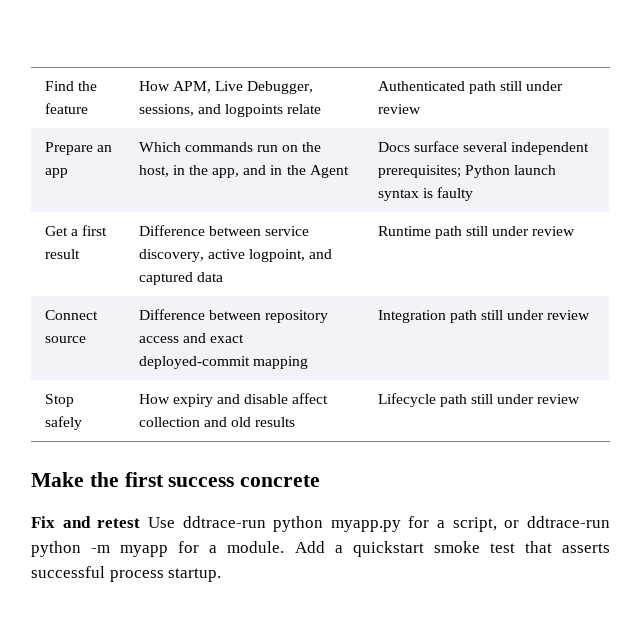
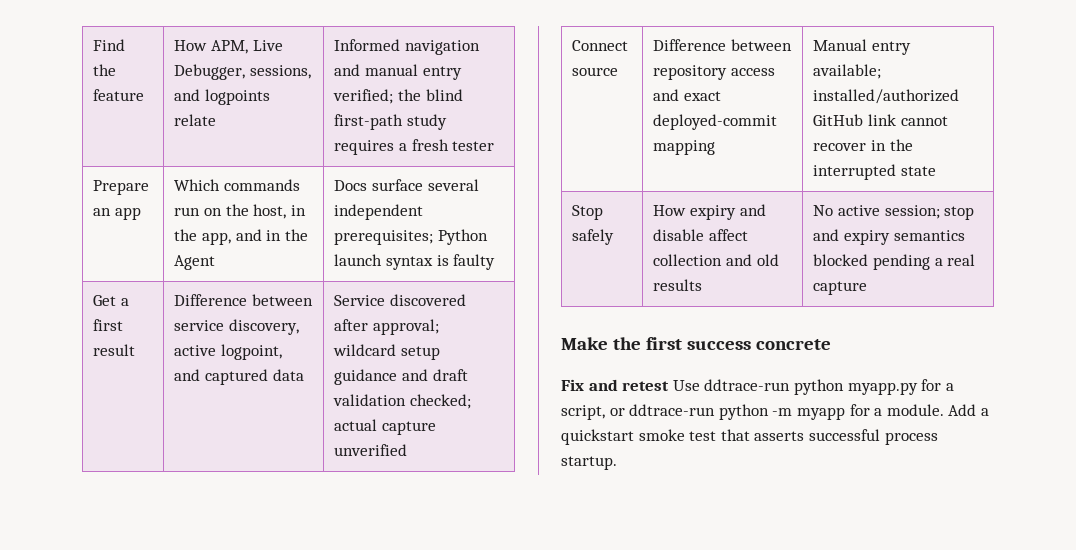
[377,81,564,94] [377,104,421,114] Authenticated path still under review -> [334,39,481,55] [334,64,462,80] [333,89,463,104] [334,114,448,130] [334,139,495,155] Informed navigation and manual entry verified; the blind first-path study requires a fresh tester
[377,226,576,239] Runtime path still under review -> [334,294,467,306] [334,319,440,335] [333,344,441,360] [334,369,468,385] [333,394,472,409] [334,419,437,435] [334,444,408,456] Service discovered after approval; wildcard setup guidance and draft validation checked; actual capture unverified
[377,310,591,323] Integration path still under review -> [813,39,912,55] [813,64,882,79] [813,89,960,104] [813,114,948,126] [813,139,913,151] [813,164,937,180] Manual entry available; installed/authorized GitHub link cannot recover in the interrupted state
[377,393,581,407] Lifecycle path still under review -> [813,205,975,220] [813,229,965,245] [813,254,976,270] [813,281,868,295] No active session; stop and expiry semantics blocked pending a real capture

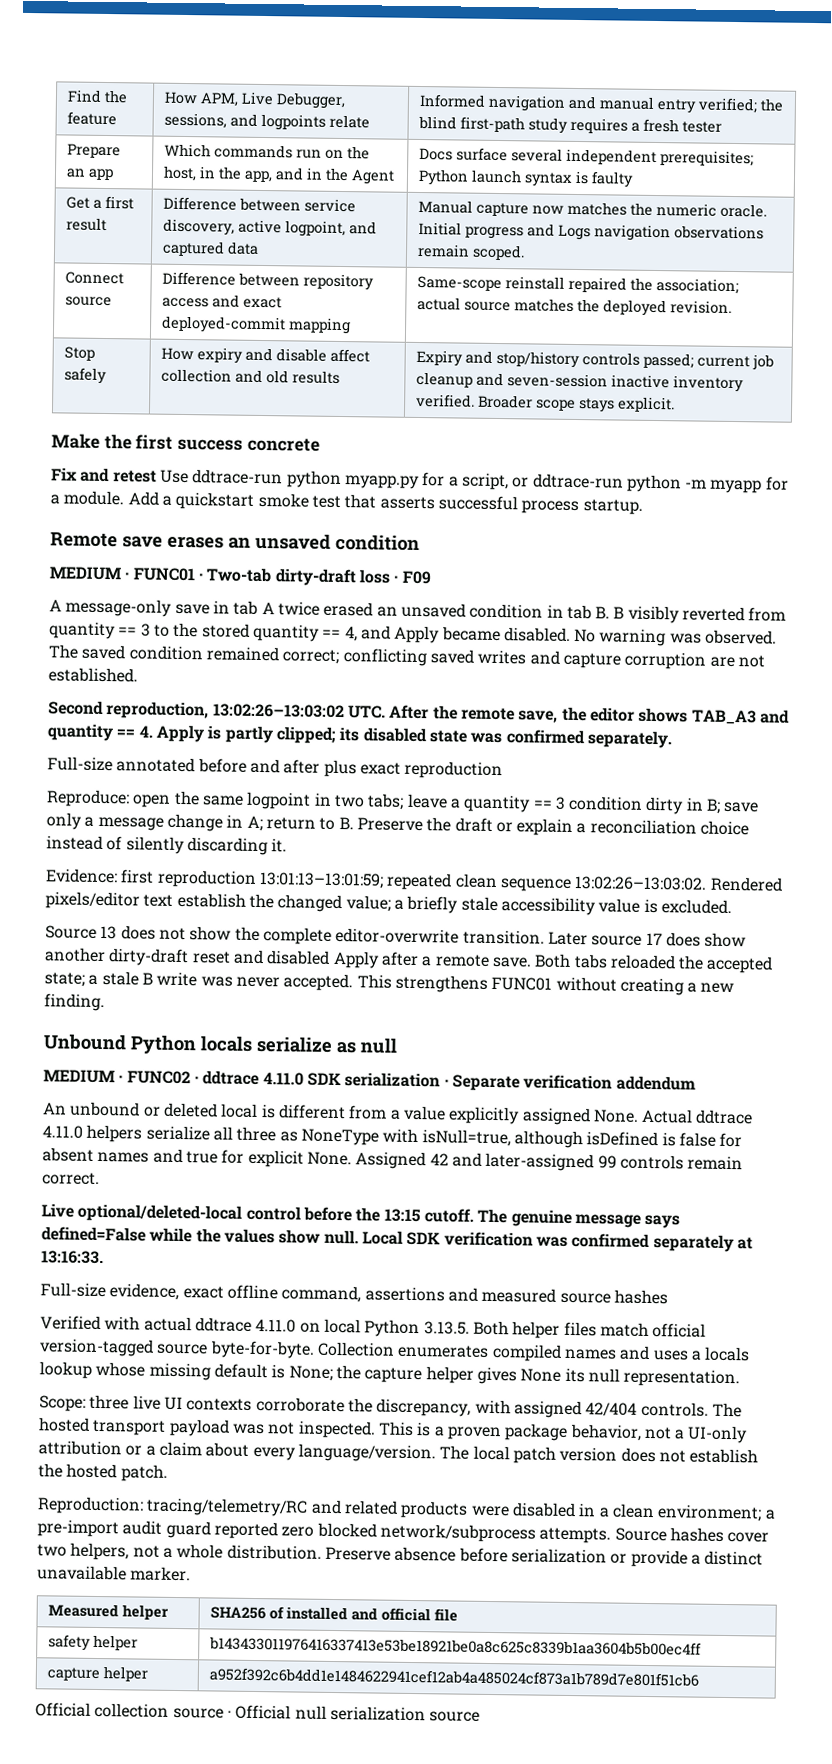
[334,294,467,306] [334,319,440,335] [333,344,441,360] [334,369,468,385] [333,394,472,409] [334,419,437,435] [334,444,408,456] Service discovered after approval; wildcard setup guidance and draft validation checked; actual capture unverified -> [417,199,767,218] [417,221,764,242] [416,243,525,261] Manual capture now matches the numeric oracle. Initial progress and Logs navigation observations remain scoped.
[813,39,912,55] [813,64,882,79] [813,89,960,104] [813,114,948,126] [813,139,913,151] [813,164,937,180] Manual entry available; installed/authorized GitHub link cannot recover in the interrupted state -> [416,275,739,295] [416,296,732,317] Same-scope reinstall repaired the association; actual source matches the deployed revision.
[813,205,975,220] [813,229,965,245] [813,254,976,270] [813,281,868,295] No active session; stop and expiry semantics blocked pending a real capture -> [415,349,774,371] [415,371,744,393] [415,393,675,413] Expiry and stop/history controls passed; current job cleanup and seven-session inactive inventory verified. Broader scope stays explicit.
(617, 463) none -> [50,531,420,552] [49,566,431,587] [49,598,787,624] [49,621,778,647] [48,644,765,670] [48,667,138,683] [48,700,790,725] [47,723,672,749] [47,756,504,780] [46,789,760,815] [46,812,750,837] [46,835,288,856] [45,868,783,892] [45,891,732,916] [45,925,747,948] [44,947,774,974] [44,971,735,996] [44,993,105,1012] [43,1033,398,1055] [43,1069,696,1092] [43,1101,754,1126] [42,1124,743,1149] [42,1147,744,1172] [42,1172,100,1185] [41,1203,681,1229] [41,1226,753,1253] [41,1250,104,1265] [40,1282,668,1305] [40,1315,707,1339] [39,1338,751,1362] [39,1361,741,1388] [39,1394,742,1419] [38,1417,749,1444] [38,1440,759,1464] [38,1463,168,1482] [37,1496,776,1522] [37,1519,770,1544] [37,1542,764,1568] [37,1565,192,1582] [47,1603,169,1620] [209,1606,458,1622] [47,1634,138,1651] [208,1636,702,1656] [46,1666,148,1682] [208,1667,699,1687] [35,1702,481,1722] // Remote save erases an unsaved condition // MEDIUM · FUNC01 · Two-tab dirty-draft loss · F09 // A message-only save in tab A twice erased an unsaved condition in tab B. B visibly reverted from quantity == 3 to the stored quantity == 4, and Apply became disabled. No warning was observed. The saved condition remained correct; conflicting saved writes and capture corruption are not established. // Second reproduction, 13:02:26–13:03:02 UTC. After the remote save, the editor shows TAB_A3 and quantity == 4. Apply is partly clipped; its disabled state was confirmed separately. // Full-size annotated before and after plus exact reproduction // Reproduce: open the same logpoint in two tabs; leave a quantity == 3 condition dirty in B; save only a message change in A; return to B. Preserve the draft or explain a reconciliation choice instead of silently discarding it. // Evidence: first reproduction 13:01:13–13:01:59; repeated clean sequence 13:02:26–13:03:02. Rendered pixels/editor text establish the changed value; a briefly stale accessibility value is excluded. // Source 13 does not show the complete editor-overwrite transition. Later source 17 does show another dirty-draft reset and disabled Apply after a remote save. Both tabs reloaded the accepted state; a stale B write was never accepted. This strengthens FUNC01 without creating a new finding. // Unbound Python locals serialize as null // MEDIUM · FUNC02 · ddtrace 4.11.0 SDK serialization · Separate verification addendum // An unbound or deleted local is different from a value explicitly assigned None. Actual ddtrace 4.11.0 helpers serialize all three as NoneType with isNull=true, although isDefined is false for absent names and true for explicit None. Assigned 42 and later-assigned 99 controls remain correct. // Live optional/deleted-local control before the 13:15 cutoff. The genuine message says defined=False while the values show null. Local SDK verification was confirmed separately at 13:16:33. // Full-size evidence, exact offline command, assertions and measured source hashes // Verified with actual ddtrace 4.11.0 on local Python 3.13.5. Both helper files match official version-tagged source byte-for-byte. Collection enumerates compiled names and uses a locals lookup whose missing default is None; the capture helper gives None its null representation. // Scope: three live UI contexts corroborate the discrepancy, with assigned 42/404 controls. The hosted transport payload was not inspected. This is a proven package behavior, not a UI-only attribution or a claim about every language/version. The local patch version does not establish the hosted patch. // Reproduction: tracing/telemetry/RC and related products were disabled in a clean environment; a pre-import audit guard reported zero blocked network/subprocess attempts. Source hashes cover two helpers, not a whole distribution. Preserve absence before serialization or provide a distinct unavailable marker. // Measured helper | SHA256 of installed and official file // safety helper | b143433011976416337413e53be18921be0a8c625c8339b1aa3604b5b00ec4ff // capture helper | a952f392c6b4dd1e1484622941cef12ab4a485024cf873a1b789d7e801f51cb6 // Official collection source · Official null serialization source

